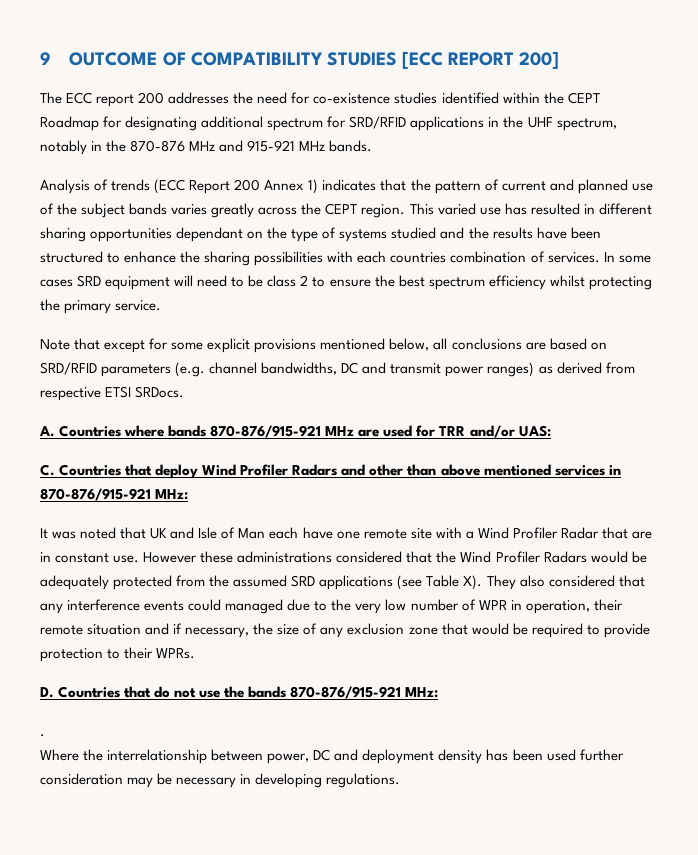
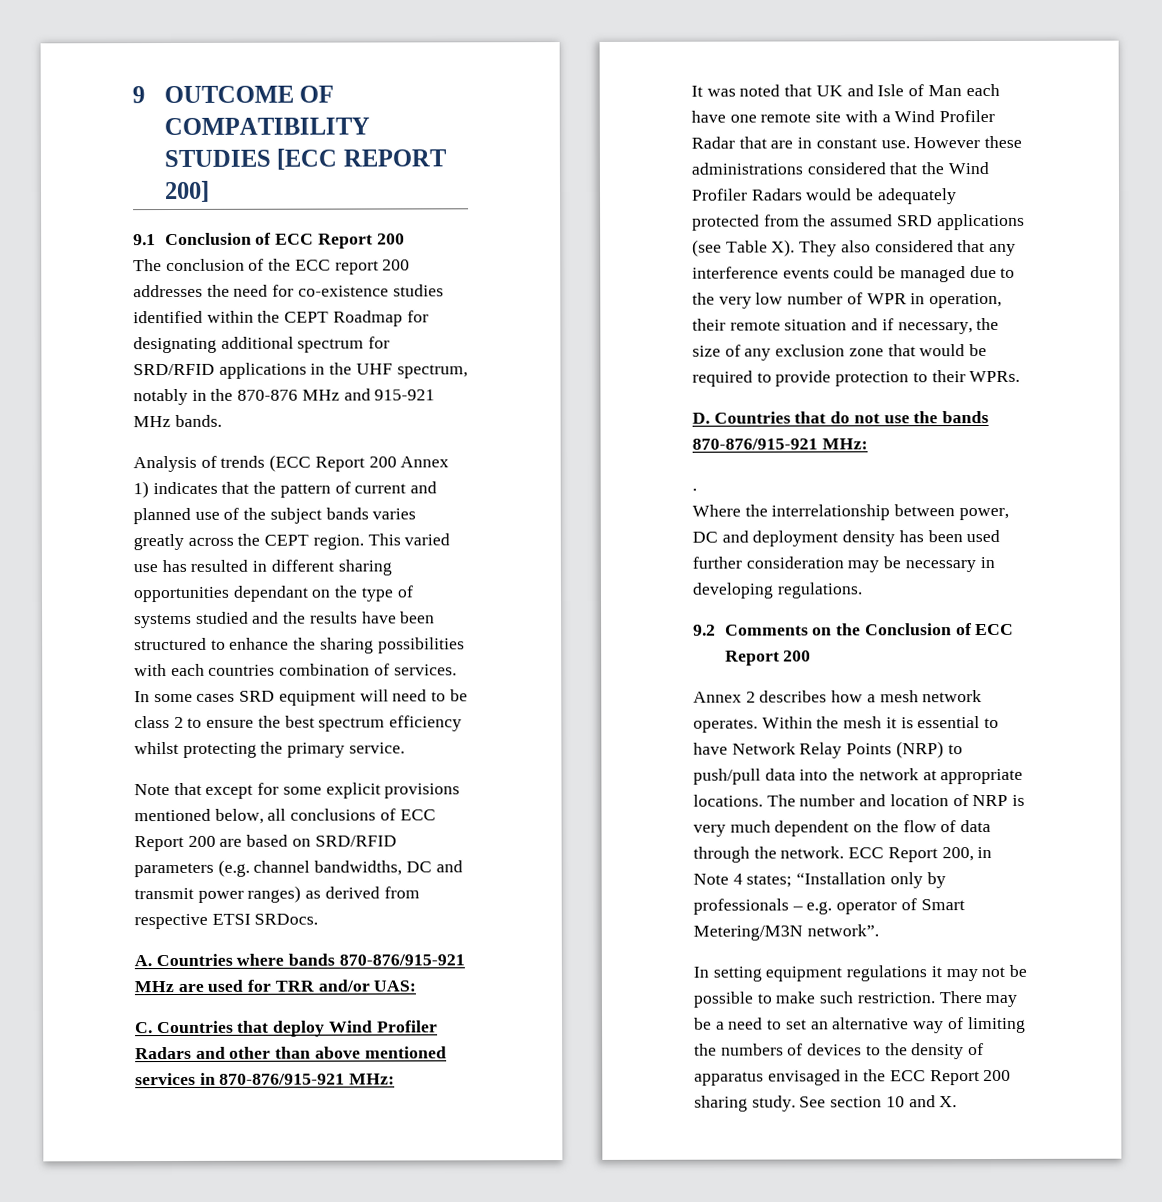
[40,92,62,104] The -> [133,232,405,249] [133,258,292,272] 9.1 Conclusion of ECC Report 200 // The conclusion of the
(522, 344) none -> [379,808,436,821] [134,835,216,852] of ECC Report 200
(222, 605) none -> [878,266,897,279] be
(401, 780) none -> [693,623,1015,636] [724,650,812,666] [693,690,983,703] [693,716,1000,733] [693,741,963,759] [693,768,1024,785] [693,794,1026,807] [693,819,992,837] [693,846,993,863] [693,872,946,889] [693,898,965,915] [693,924,879,941] [693,964,1028,982] [693,991,1018,1008] [694,1016,1026,1034] [694,1043,985,1060] [694,1069,1012,1086] [694,1095,958,1112] // 9.2 Comments on the Conclusion of ECC Report 200 // Annex 2 describes how a mesh network operates. Within the mesh it is essential to have Network Relay Points (NRP) to push/pull data into the network at appropriate locations. The number and location of NRP is very much dependent on the flow of data through the network. ECC Report 200, in Note 4 states; “Installation only by professionals – e.g. operator of Smart Metering/M3N network”. // In setting equipment regulations it may not be possible to make such restriction. There may be a need to set an alternative way of limiting the numbers of devices to the density of apparatus envisaged in the ECC Report 200 sharing study. See section 10 and X.

